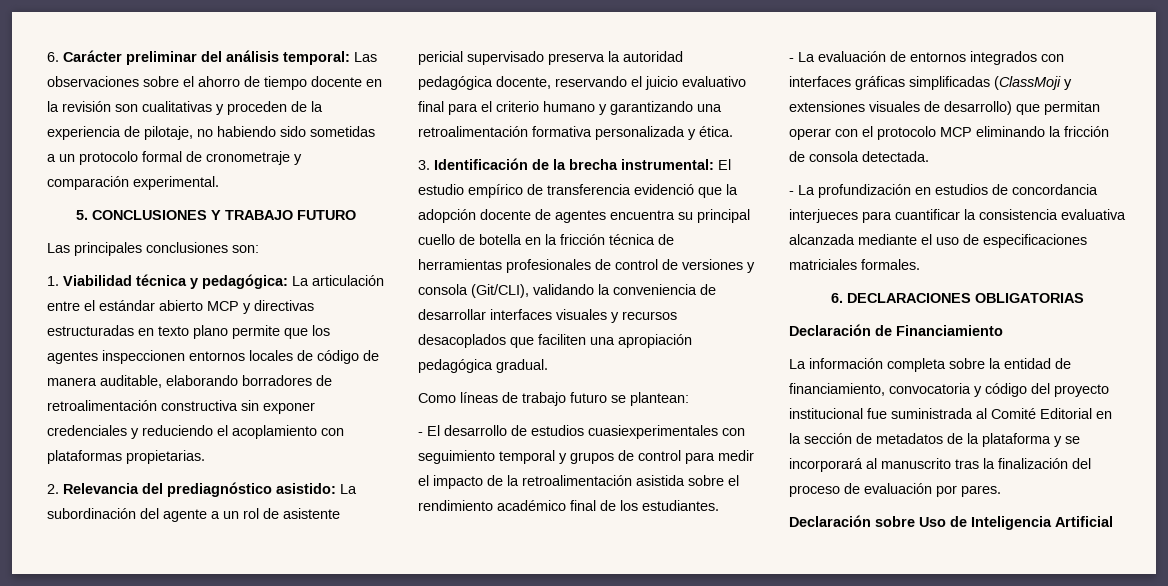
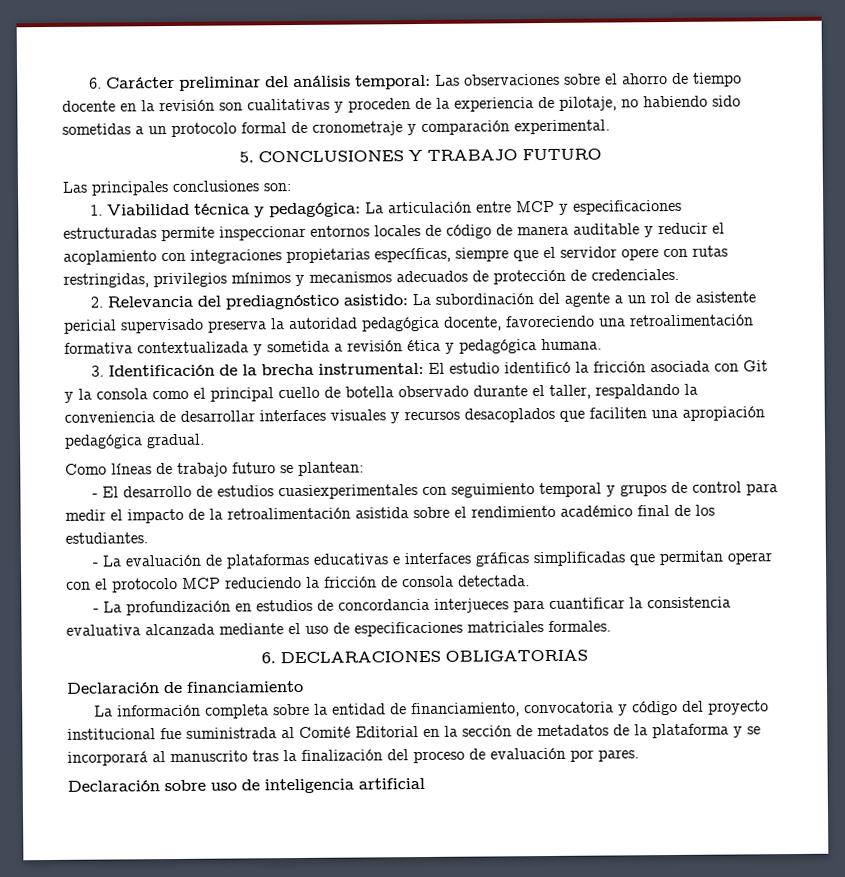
[84,300,314,314] [47,325,330,339] [47,350,185,364] el estándar abierto MCP y directivas estructuradas en texto plano permite que los agentes inspeccionen -> [515,199,682,215] [63,225,306,242] MCP y especificaciones estructuradas permite inspeccionar
[100,375,332,388] [47,400,315,414] [47,425,344,439] [47,450,205,464] auditable, elaborando borradores de retroalimentación constructiva sin exponer credenciales y reduciendo el acoplamiento con plataformas propietarias. -> [573,222,725,238] [63,245,728,265] [63,268,679,288] auditable y reducir el acoplamiento con integraciones propietarias específicas, siempre que el servidor opere con rutas restringidas, privilegios mínimos y mecanismos adecuados de protección de credenciales.
[555,76,746,90] [418,101,722,115] [418,126,733,140] reservando el juicio evaluativo final para el criterio humano y garantizando una retroalimentación formativa personalizada y ética. -> [506,314,754,328] [64,338,602,356] favoreciendo una retroalimentación formativa contextualizada y sometida a revisión ética y pedagógica humana.
[468,184,738,198] [418,209,750,223] [418,234,674,245] [418,259,755,273] [418,284,594,298] empírico de transferencia evidenció que la adopción docente de agentes encuentra su principal cuello de botella en la fricción técnica de herramientas profesionales de control de versiones y consola (Git/CLI), validando -> [503,360,768,374] [64,383,680,403] identificó la fricción asociada con Git y la consola como el principal cuello de botella observado durante el taller, respaldando
[910,51,1064,65] [789,76,1072,90] [789,101,1012,115] entornos integrados con interfaces gráficas simplificadas (ClassMoji y extensiones visuales de desarrollo) -> [225,551,626,569] plataformas educativas e interfaces gráficas simplificadas
[976,126,1045,137] eliminando -> [225,576,302,589] reduciendo
[896,325,1003,336] Financiamiento -> [186,680,304,693] financiamiento
[919,516,1113,530] Uso de Inteligencia Artificial -> [210,777,425,794] uso de inteligencia artificial

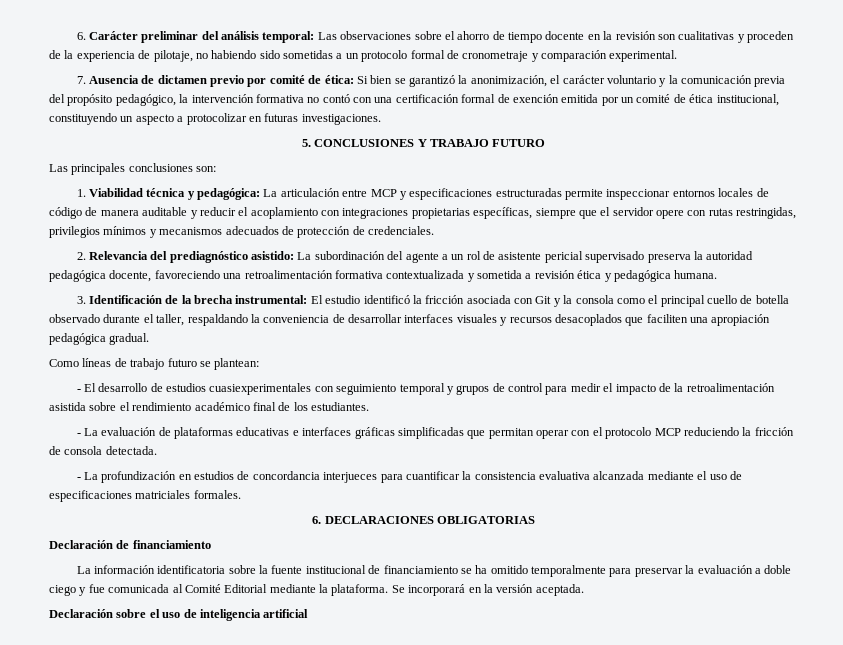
(610, 127) none -> [76,75,786,87] [49,94,779,106] [49,113,381,125] // 7. Ausencia de dictamen previo por comité de ética: Si bien se garantizó la anonimización, el carácter voluntario y la comunicación previa del propósito pedagógico, la intervención formativa no contó con una certificación formal de exención emitida por un comité de ética institucional, constituyendo un aspecto a protocolizar en futuras investigaciones.
[204,704,269,719] completa -> [157,565,226,574] identificatoria
[331,700,769,718] [67,723,761,740] [67,747,639,766] entidad de financiamiento, convocatoria y código del proyecto institucional fue suministrada al Comité Editorial en la sección de metadatos de la plataforma y se incorporará al manuscrito tras la finalización del proceso de evaluación por pares. -> [271,565,792,577] [49,584,584,596] fuente institucional de financiamiento se ha omitido temporalmente para preservar la evaluación a doble ciego y fue comunicada al Comité Editorial mediante la plataforma. Se incorporará en la versión aceptada.
(206, 785) none -> [149,609,160,618] el

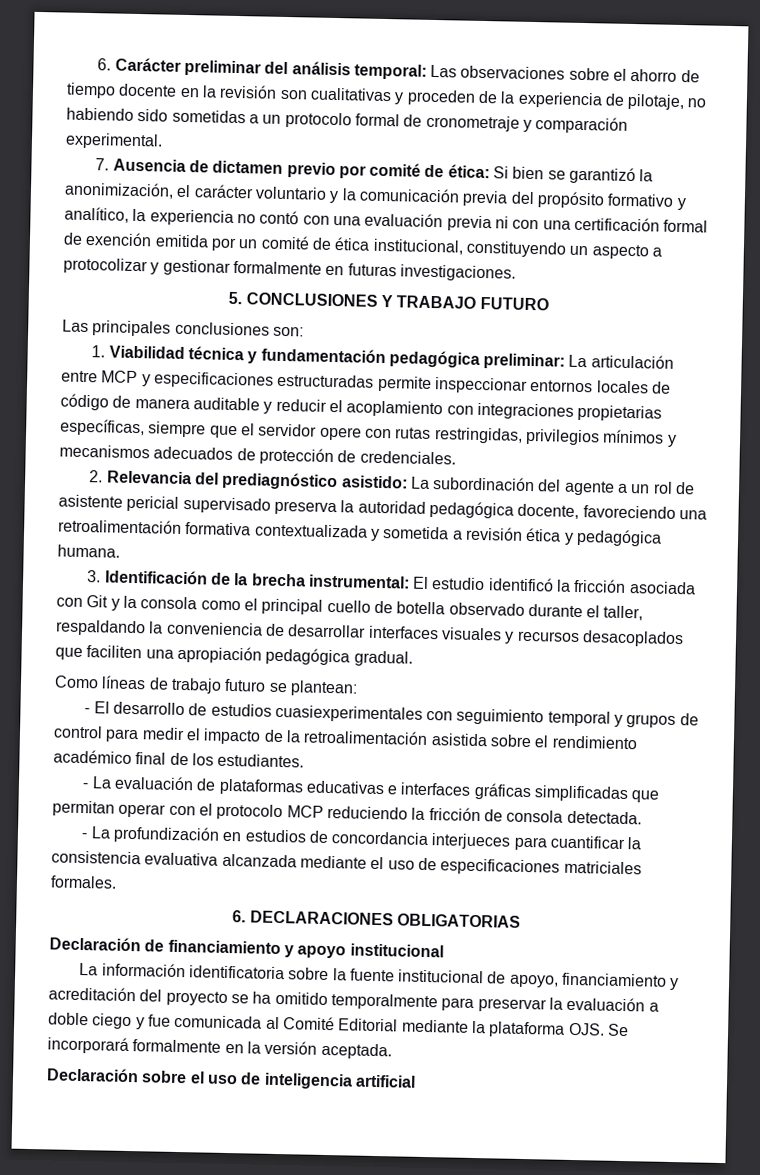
[115,94,350,106] pedagógico, la intervención formativa no contó -> [607,193,686,211] [64,206,509,232] formativo y analítico, la experiencia no contó con una evaluación previa ni
(247, 119) none -> [150,259,322,276] y gestionar formalmente
[197,188,261,200] pedagógica: -> [260,347,566,370] fundamentación pedagógica preliminar:
(211, 544) none -> [283,943,444,959] y apoyo institucional
[383,565,458,574] financiamiento -> [508,972,680,991] [48,986,228,1006] apoyo, financiamiento y acreditación del proyecto
[331,584,389,596] plataforma. -> [488,1021,605,1038] plataforma OJS.
(466, 590) none -> [132,1039,222,1053] formalmente

